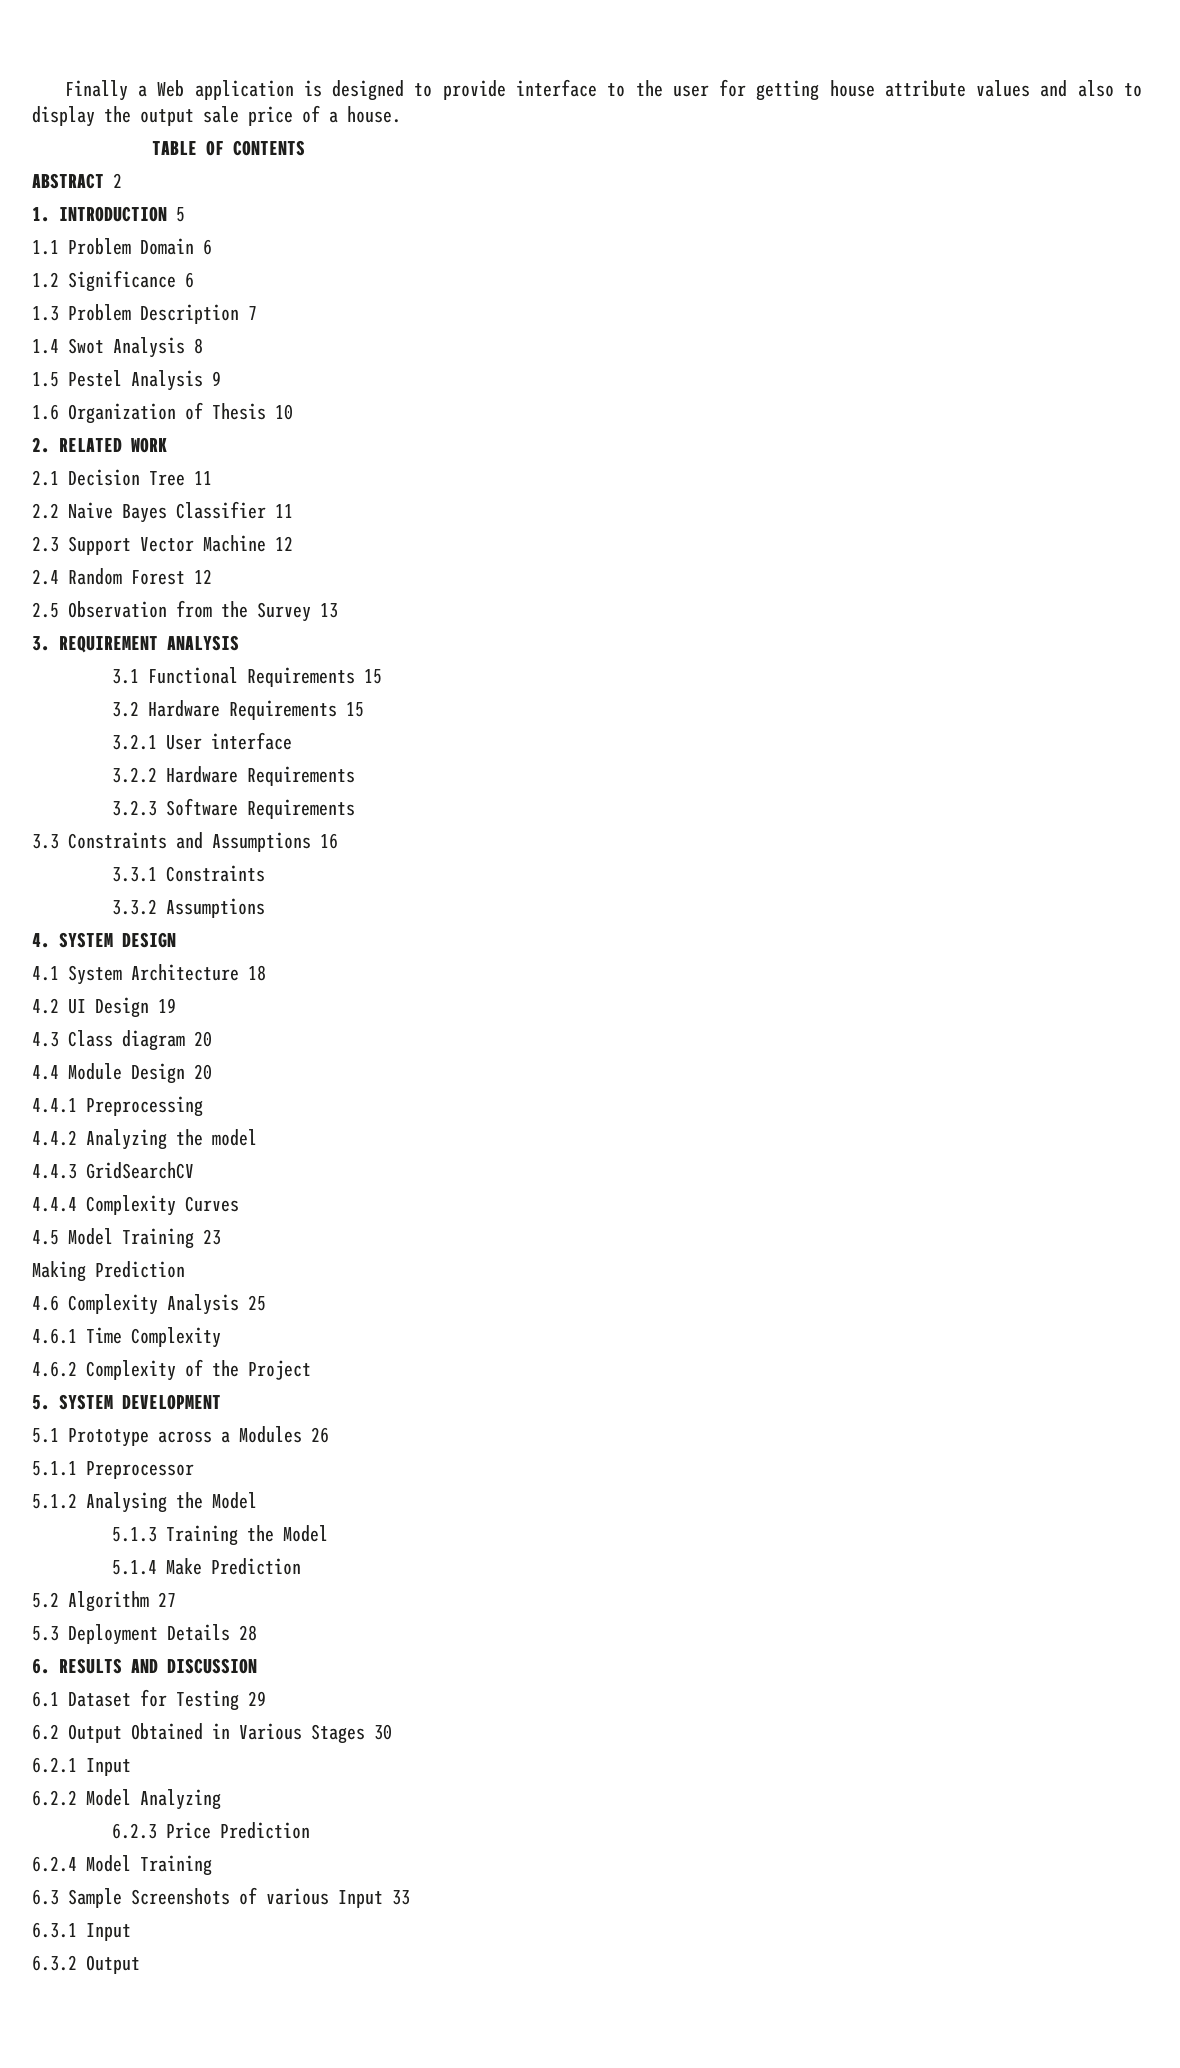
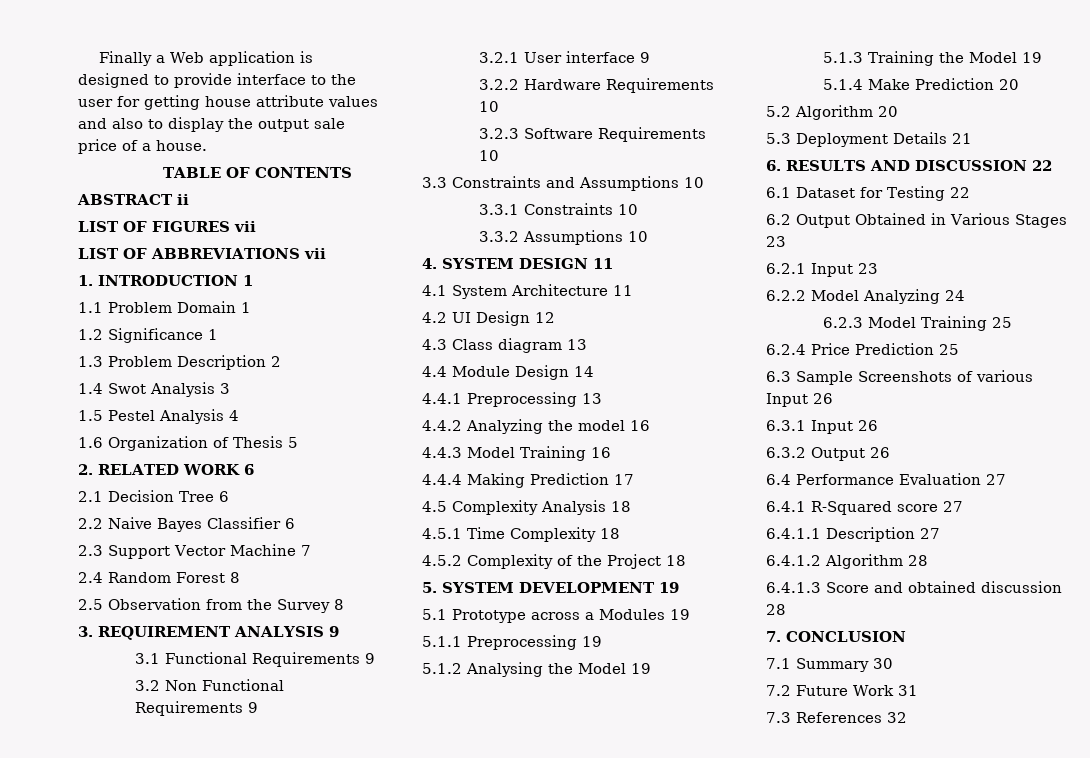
[113,173,122,188] 2 -> [177,194,189,205] [78,221,256,232] [78,248,326,259] ii // LIST OF FIGURES vii // LIST OF ABBREVIATIONS vii
[176,207,185,222] 5 -> [243,275,253,286] 1
[203,239,212,255] 6 -> [241,302,251,313] 1
[185,272,194,288] 6 -> [208,329,218,340] 1
[248,306,257,320] 7 -> [271,356,281,367] 2
[194,338,203,354] 8 -> [220,383,230,394] 3
[212,371,221,386] 9 -> [229,410,239,421] 4
[275,404,293,420] 10 -> [288,437,298,448] 5
(167, 445) none -> [244,464,254,475] 6
[194,471,212,485] 11 -> [219,491,229,502] 6
[275,504,293,518] 11 -> [285,518,295,529] 6
[275,536,293,551] 12 -> [300,545,311,556] 7
[194,569,212,584] 12 -> [230,572,240,583] 8
[320,603,338,618] 13 -> [334,599,344,610] 8
(239, 643) none -> [328,626,339,637] 9
[363,669,382,684] 15 -> [364,653,375,664] 9
[147,700,364,720] Hardware Requirements 15 -> [164,679,284,691] [134,701,258,716] Non Functional Requirements 9
(292, 741) none -> [639,52,650,63] 9
(355, 776) none -> [478,101,499,112] 10
(355, 809) none -> [478,150,499,161] 10
[320,833,338,849] 16 -> [684,177,704,188] 10
(265, 873) none -> [617,204,638,215] 10
(265, 908) none -> [627,231,648,242] 10
(176, 940) none -> [593,258,613,269] 11
[248,965,266,981] 18 -> [613,285,633,296] 11
[158,998,176,1013] 19 -> [535,312,555,323] 12
[194,1031,212,1047] 20 -> [567,339,587,350] 13
[194,1064,212,1080] 20 -> [574,366,594,377] 14
(203, 1106) none -> [582,393,602,404] 13
(257, 1137) none -> [630,420,650,431] 16
[86,1162,194,1179] [32,1195,239,1216] [32,1228,221,1249] [32,1261,185,1282] [32,1294,266,1315] [32,1328,77,1344] GridSearchCV // 4.4.4 Complexity Curves // 4.5 Model Training 23 // Making Prediction // 4.6 Complexity Analysis 25 // 4.6.1 -> [467,446,611,461] [422,473,634,488] [422,500,631,515] [422,528,462,539] Model Training 16 // 4.4.4 Making Prediction 17 // 4.5 Complexity Analysis 18 // 4.5.1
[32,1361,77,1377] // 4.6.2 -> [600,528,620,539] [422,555,462,566] 18 // 4.5.2
(311, 1370) none -> [666,555,686,566] 18
(221, 1402) none -> [659,582,679,593] 19
[311,1427,329,1443] 26 -> [670,609,690,620] 19
[86,1461,194,1479] Preprocessor -> [467,635,602,650] Preprocessing 19
(257, 1500) none -> [631,663,651,674] 19
(328, 1533) none -> [1021,52,1042,63] 19
(301, 1566) none -> [998,79,1019,90] 20
[158,1592,176,1607] 27 -> [878,106,898,117] 20
[239,1625,257,1641] 28 -> [952,133,972,144] 21
(257, 1666) none -> [1031,160,1052,171] 22
[248,1691,266,1706] 29 -> [949,187,970,198] 22
[374,1724,392,1740] 30 -> [766,236,786,247] 23
(131, 1767) none -> [858,263,878,274] 23
(221, 1799) none -> [945,290,965,301] 24
(157, 1831) none -> [867,316,1012,331] [766,344,806,355] Model Training 25 // 6.2.4
[32,1855,212,1876] // 6.2.4 Model Training -> [939,344,959,355] 25
[392,1890,410,1905] 33 -> [813,393,833,404] 26
(131, 1932) none -> [858,420,878,431] 26
(140, 1964) none -> [870,447,890,458] [766,473,1006,485] [766,501,963,515] [766,527,940,542] [766,554,928,569] [766,581,1062,593] [766,604,786,615] [766,631,906,642] [766,658,893,672] [766,685,918,696] [766,712,907,723] 26 // 6.4 Performance Evaluation 27 // 6.4.1 R-Squared score 27 // 6.4.1.1 Description 27 // 6.4.1.2 Algorithm 28 // 6.4.1.3 Score and obtained discussion 28 // 7. CONCLUSION // 7.1 Summary 30 // 7.2 Future Work 31 // 7.3 References 32

